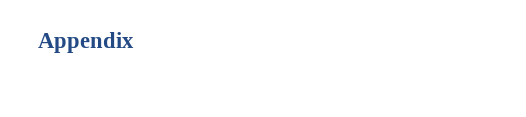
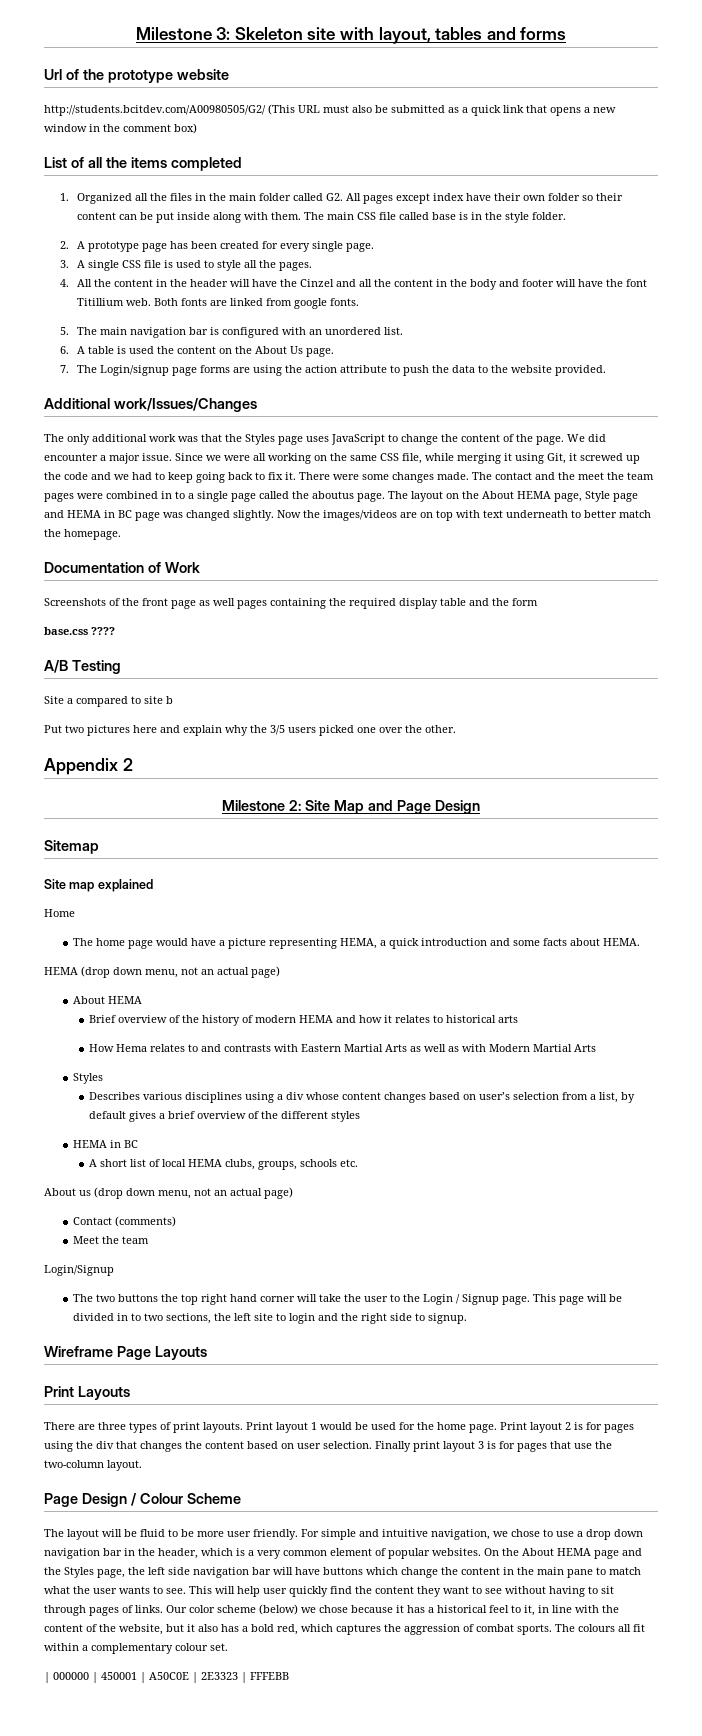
[38,32,134,53] Appendix -> [135,27,567,44] [44,69,229,83] [44,104,616,116] [44,123,197,134] [44,157,242,171] [60,193,623,204] [76,212,566,223] [60,241,374,252] [60,260,312,271] [60,279,647,290] [76,298,359,309] [60,327,403,338] [60,346,334,357] [60,365,606,376] [44,398,257,412] [44,434,606,445] [44,453,640,464] [44,472,654,483] [44,491,638,502] [44,510,651,521] [44,529,121,540] [44,562,200,573] [44,598,538,609] [44,627,115,635] [44,660,121,674] [44,696,173,707] [44,725,456,736] [44,758,133,775] [222,800,480,814] [44,840,99,854] [44,879,153,892] [44,909,75,917] [72,938,640,949] [44,966,280,978] [72,996,142,1004] [89,1015,519,1026] [89,1044,597,1052] [72,1073,103,1084] [89,1092,636,1103] [89,1111,361,1122] [72,1140,138,1148] [89,1159,359,1170] [44,1187,293,1199] [72,1216,176,1227] [72,1236,149,1244] [44,1265,114,1276] [72,1294,622,1305] [72,1313,467,1324] [44,1346,207,1360] [44,1386,130,1400] [44,1422,634,1433] [44,1441,612,1452] [44,1460,142,1471] [44,1493,241,1507] [44,1529,643,1540] [44,1548,642,1559] [44,1567,641,1578] [44,1586,614,1597] [44,1604,619,1616] [44,1624,645,1635] [44,1643,228,1654] [44,1672,289,1683] Milestone 3: Skeleton site with layout, tables and forms // Url of the prototype website // http://students.bcitdev.com/A00980505/G2/ (This URL must also be submitted as a quick link that opens a new window in the comment box) // List of all the items completed // 1. Organized all the files in the main folder called G2. All pages except index have their own folder so their content can be put inside along with them. The main CSS file called base is in the style folder. // 2. A prototype page has been created for every single page. // 3. A single CSS file is used to style all the pages. // 4. All the content in the header will have the Cinzel and all the content in the body and footer will have the font Titillium web. Both fonts are linked from google fonts. // 5. The main navigation bar is configured with an unordered list. // 6. A table is used the content on the About Us page. // 7. The Login/signup page forms are using the action attribute to push the data to the website provided. // Additional work/Issues/Changes // The only additional work was that the Styles page uses JavaScript to change the content of the page. We did encounter a major issue. Since we were all working on the same CSS file, while merging it using Git, it screwed up the code and we had to keep going back to fix it. There were some changes made. The contact and the meet the team pages were combined in to a single page called the aboutus page. The layout on the About HEMA page, Style page and HEMA in BC page was changed slightly. Now the images/videos are on top with text underneath to better match the homepage. // Documentation of Work // Screenshots of the front page as well pages containing the required display table and the form // base.css ???? // A/B Testing // Site a compared to site b // Put two pictures here and explain why the 3/5 users picked one over the other. // Appendix 2 // Milestone 2: Site Map and Page Design // Sitemap // Site map explained // Home // The home page would have a picture representing HEMA, a quick introduction and some facts about HEMA. // HEMA (drop down menu, not an actual page) // About HEMA // Brief overview of the history of modern HEMA and how it relates to historical arts // How Hema relates to and contrasts with Eastern Martial Arts as well as with Modern Martial Arts // Styles // Describes various disciplines using a div whose content changes based on user’s selection from a list, by default gives a brief overview of the different styles // HEMA in BC // A short list of local HEMA clubs, groups, schools etc. // About us (drop down menu, not an actual page) // Contact (comments) // Meet the team // Login/Signup // The two buttons the top right hand corner will take the user to the Login / Signup page. This page will be divided in to two sections, the left site to login and the right side to signup. // Wireframe Page Layouts // Print Layouts // There are three types of print layouts. Print layout 1 would be used for the home page. Print layout 2 is for pages using the div that changes the content based on user selection. Finally print layout 3 is for pages that use the two-column layout. // Page Design / Colour Scheme // The layout will be fluid to be more user friendly. For simple and intuitive navigation, we chose to use a drop down navigation bar in the header, which is a very common element of popular websites. On the About HEMA page and the Styles page, the left side navigation bar will have buttons which change the content in the main pane to match what the user wants to see. This will help user quickly find the content they want to see without having to sit through pages of links. Our color scheme (below) we chose because it has a historical feel to it, in line with the content of the website, but it also has a bold red, which captures the aggression of combat sports. The colours all fit within a complementary colour set. // | 000000 | 450001 | A50C0E | 2E3323 | FFFEBB

